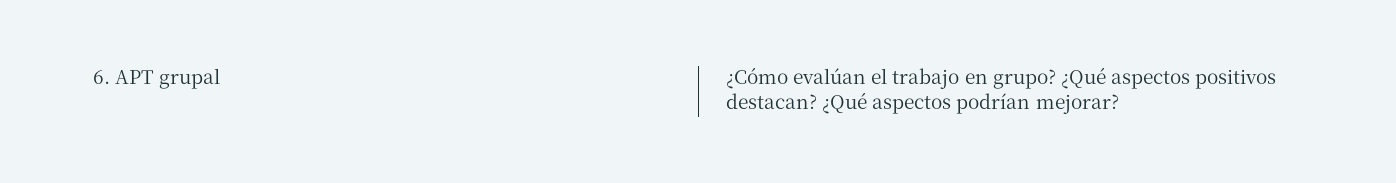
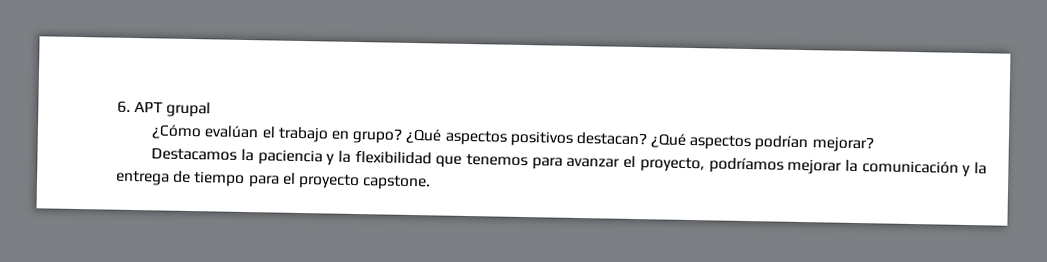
(1119, 104) none -> [151,147,987,178] [115,170,432,191] // Destacamos la paciencia y la flexibilidad que tenemos para avanzar el proyecto, podríamos mejorar la comunicación y la entrega de tiempo para el proyecto capstone.

